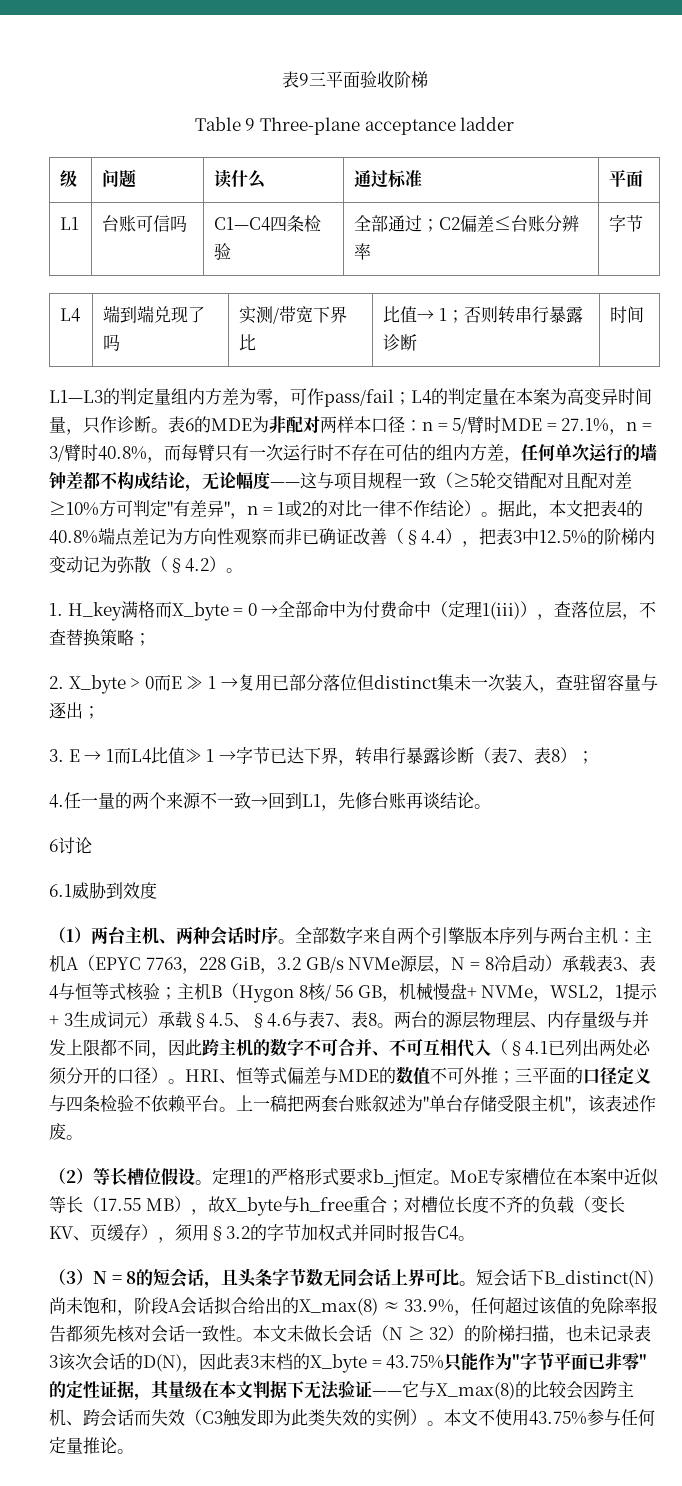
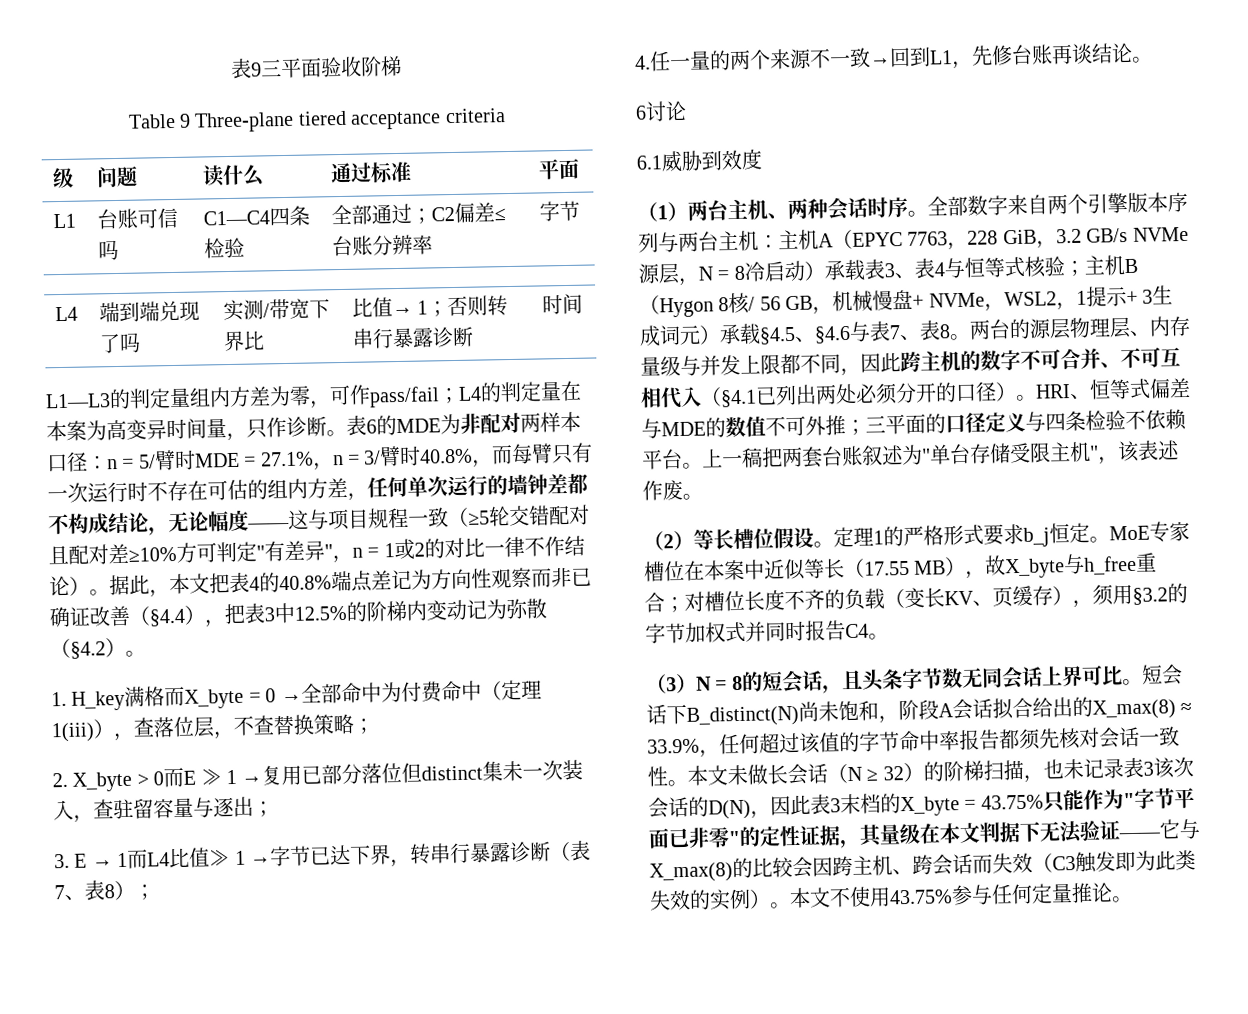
[364,117,515,135] acceptance ladder -> [297,108,506,130] tiered acceptance criteria
[590,1297,626,1314] 免除 -> [859,730,940,752] 字节命中

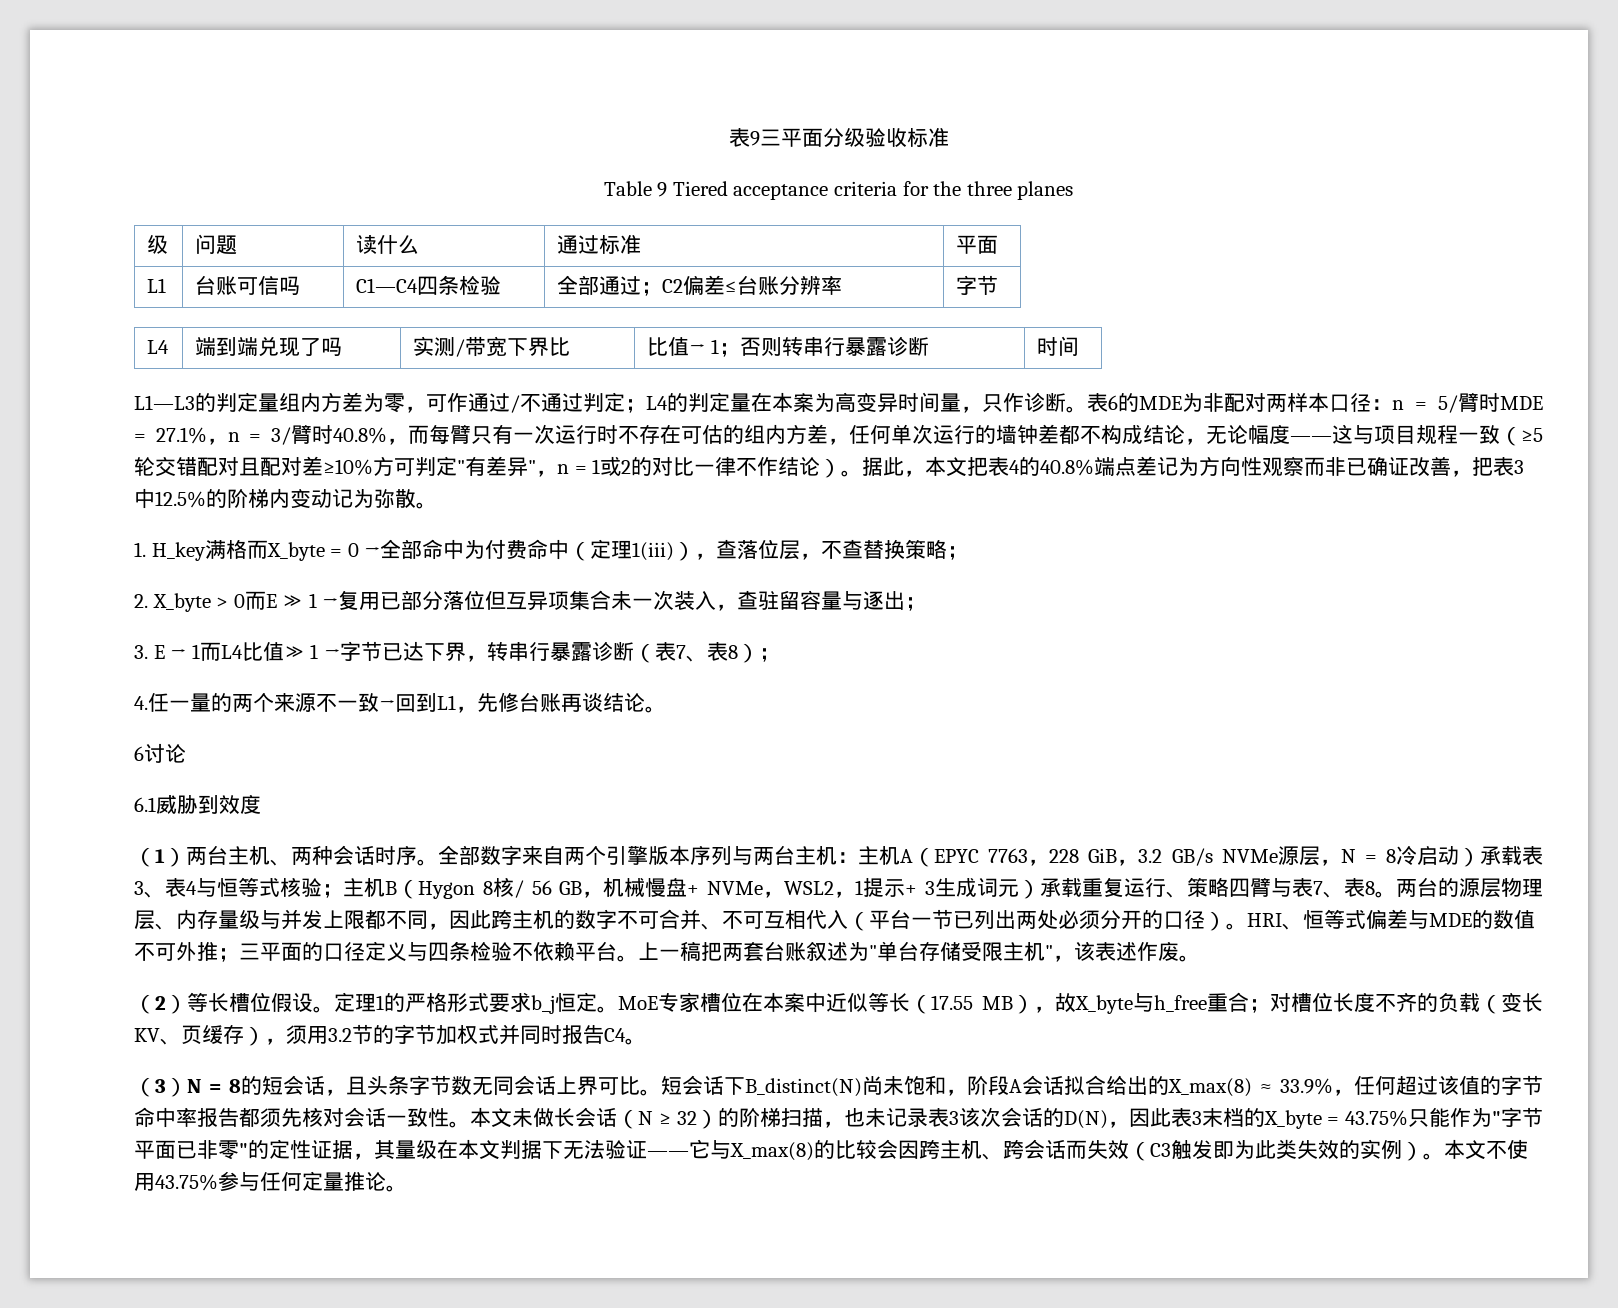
[319,55,402,78] 验收阶梯 -> [822,127,949,147] 分级验收标准
[194,110,347,133] Three-plane tiered -> [672,181,728,196] Tiered
(506, 116) none -> [902,181,1074,200] for the three planes
[369,386,440,408] pass/fail -> [468,392,625,413] 通过/不通过判定
[129,605,206,627] （§4.4） -> (1452, 466) none
[50,637,126,659] （§4.2） -> (416, 498) none
[421,761,504,782] distinct集 -> [506,590,612,611] 互异项集合
[759,325,851,345] §4.5、§4.6 -> [1082,877,1271,898] 重复运行、策略四臂
[720,389,757,408] §4.1 -> [869,909,953,929] 平台一节
[1132,587,1168,605] §3.2 -> [328,1024,373,1044] 3.2节

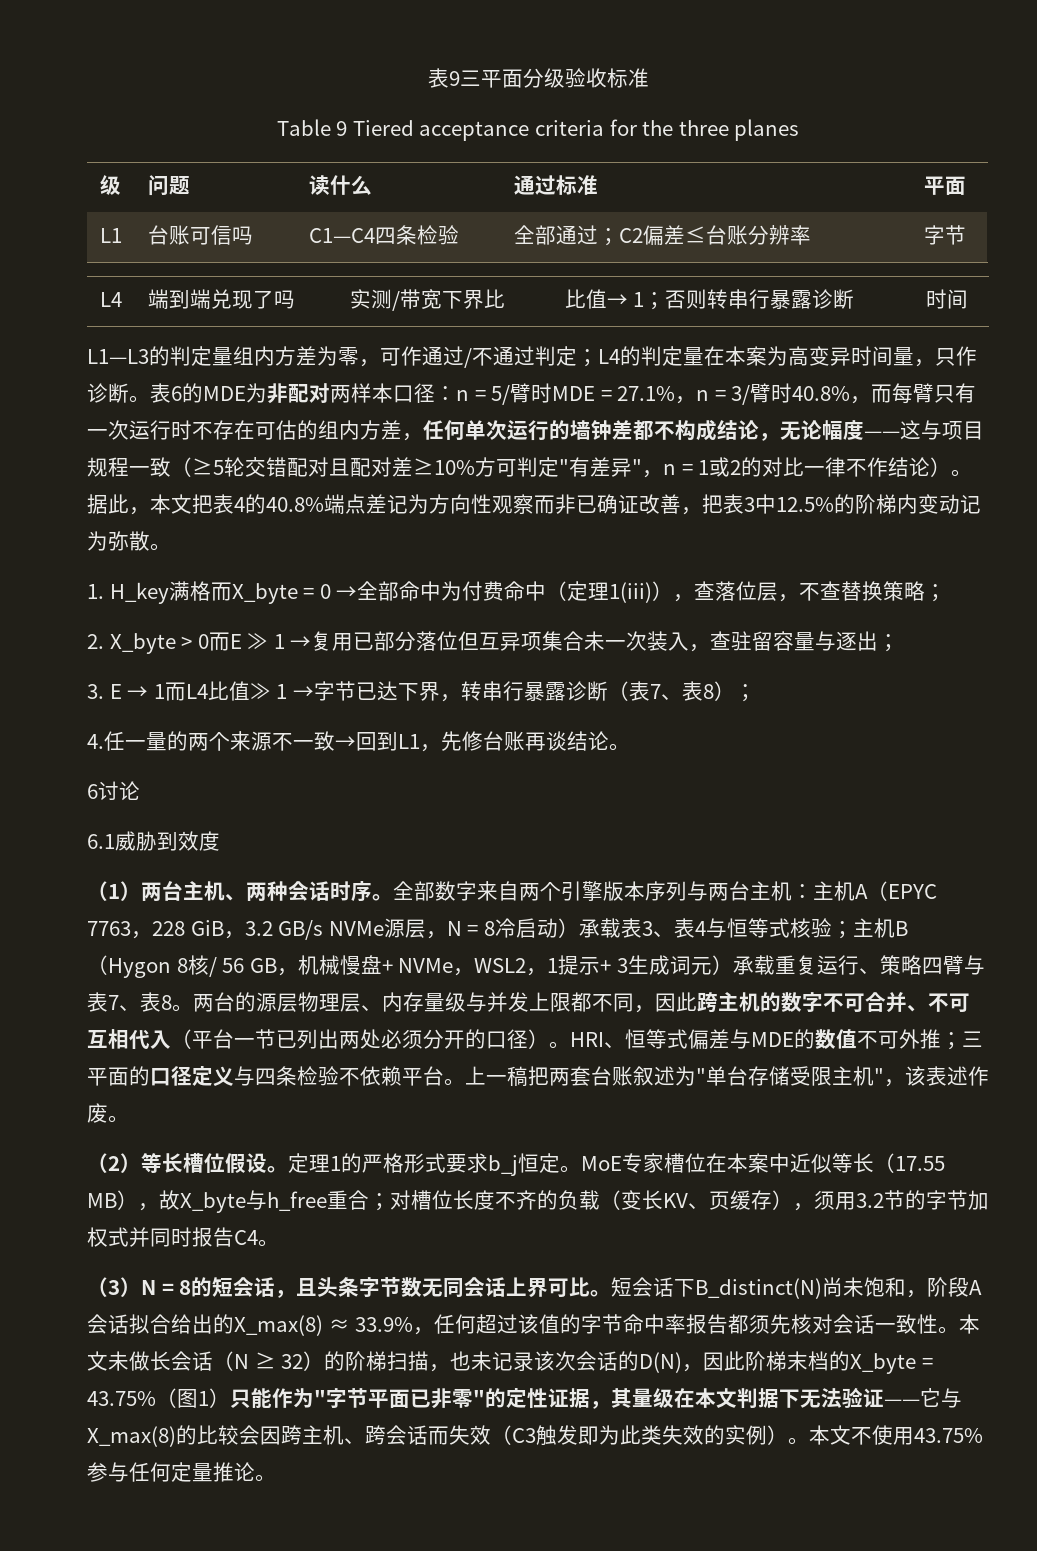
[927,1108,959,1127] 表3 -> (535, 1361) none
[1170,1108,1202,1127] 表3 -> [745,1351,788,1371] 阶梯
(1408, 1118) none -> [156,1388,230,1408] （图1）

